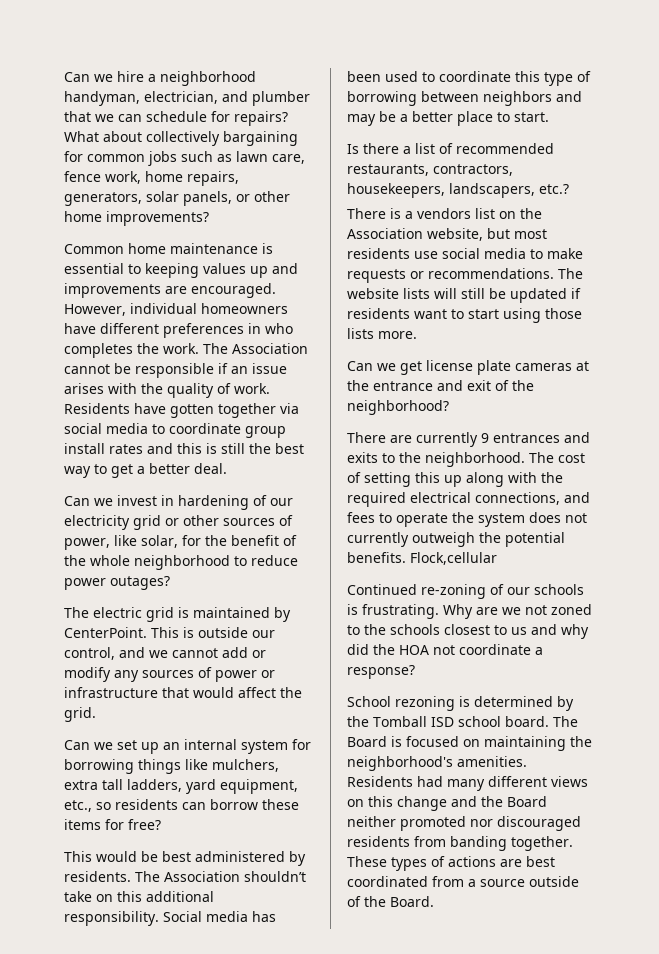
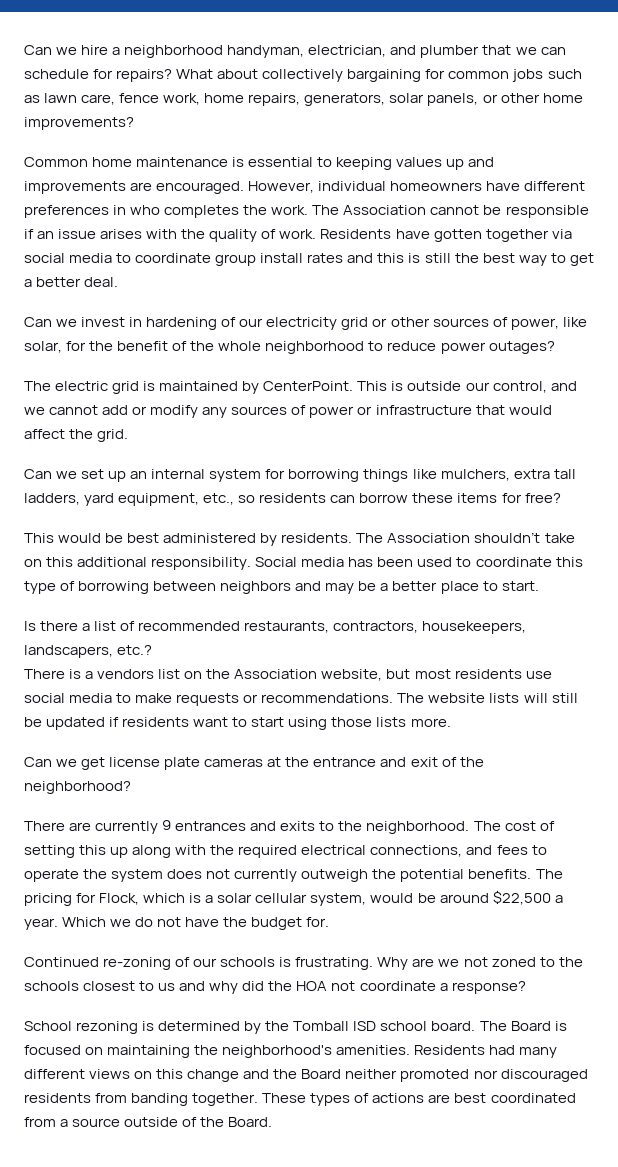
[410,552,497,565] Flock,cellular -> [535,869,563,879] [24,890,563,906] [24,917,330,930] The pricing for Flock, which is a solar cellular system, would be around $22,500 a year. Which we do not have the budget for.

